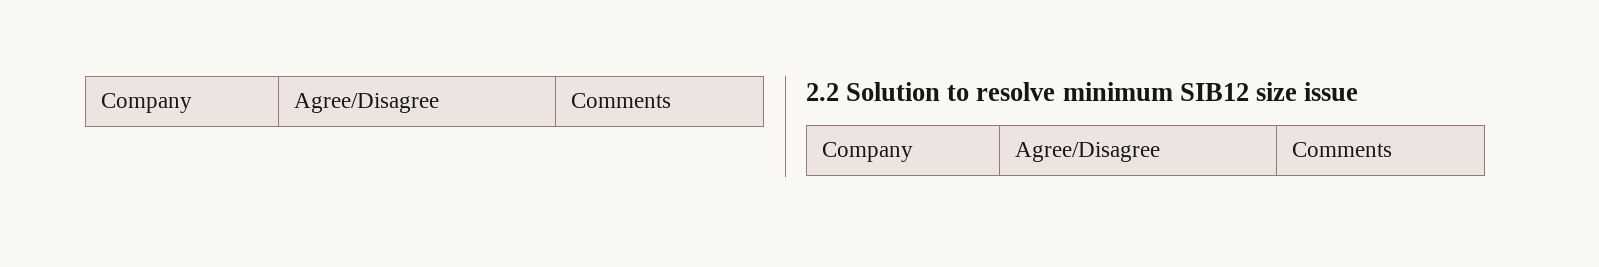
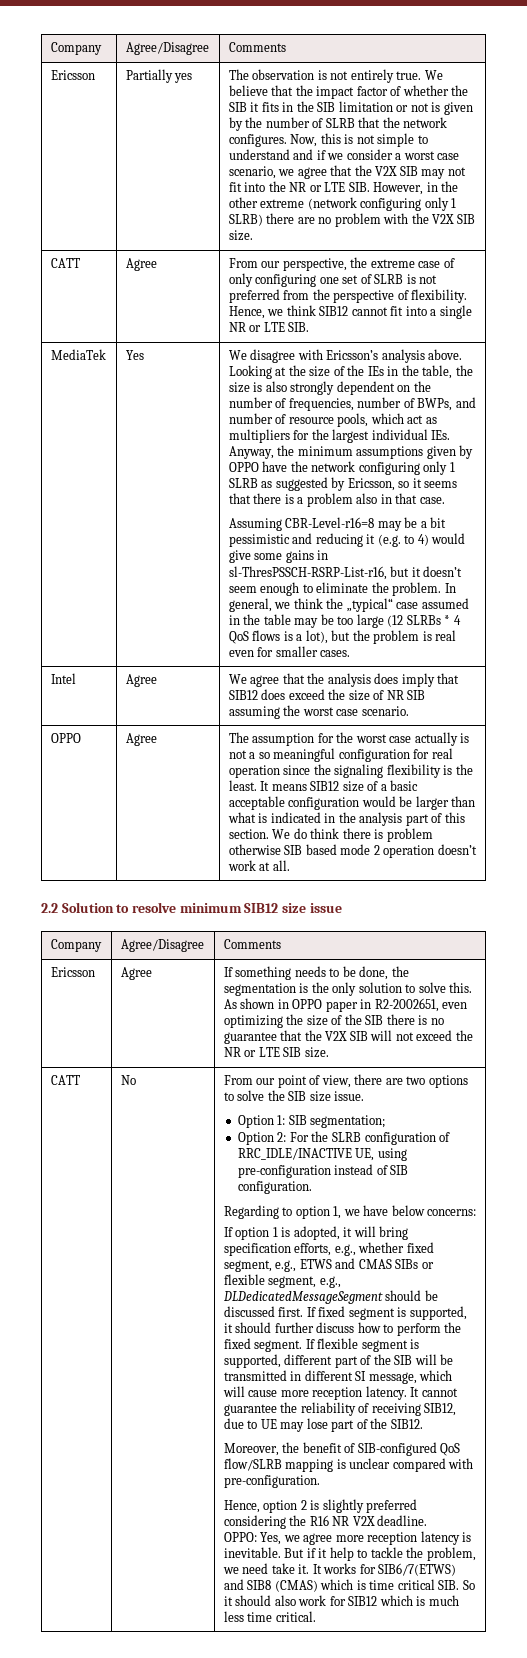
[101,93,193,113] [294,93,440,113] [571,93,672,108] Company | Agree/Disagree | Comments -> [50,42,102,55] [125,42,209,55] [228,42,286,52] [50,70,95,80] [125,69,193,83] [228,69,443,83] [228,85,469,99] [228,101,473,115] [228,117,448,131] [228,133,428,147] [228,149,460,160] [228,165,466,179] [228,181,459,195] [228,197,457,211] [228,213,475,227] [228,230,253,241] [50,258,80,268] [125,258,157,271] [228,257,455,271] [228,273,438,287] [228,289,468,303] [228,305,472,319] [228,322,310,332] [50,349,106,360] [125,350,144,360] [228,349,463,363] [228,365,473,379] [228,381,431,395] [228,397,476,411] [228,413,437,427] [228,429,451,443] [228,445,474,459] [228,461,455,475] [228,477,458,491] [228,493,445,507] [228,517,447,531] [228,533,466,547] [228,550,329,563] [228,566,463,580] [228,582,456,596] [228,598,469,612] [228,614,461,628] [228,630,457,644] [228,646,351,657] [50,673,76,684] [125,674,157,687] [228,673,460,687] [228,689,426,701] [228,705,409,719] [50,733,81,743] [125,733,157,746] [228,732,470,746] [228,748,453,762] [228,764,473,778] [228,780,419,792] [228,796,476,810] [227,812,465,826] [228,828,433,842] [228,844,477,858] [227,860,290,871] Company | Agree/Disagree | Comments // Ericsson | Partially yes | The observation is not entirely true. We believe that the impact factor of whether the SIB it fits in the SIB limitation or not is given by the number of SLRB that the network configures. Now, this is not simple to understand and if we consider a worst case scenario, we agree that the V2X SIB may not fit into the NR or LTE SIB. However, in the other extreme (network configuring only 1 SLRB) there are no problem with the V2X SIB size. // CATT | Agree | From our perspective, the extreme case of only configuring one set of SLRB is not preferred from the perspective of flexibility. Hence, we think SIB12 cannot fit into a single NR or LTE SIB. // MediaTek | Yes | We disagree with Ericsson’s analysis above. Looking at the size of the IEs in the table, the size is also strongly dependent on the number of frequencies, number of BWPs, and number of resource pools, which act as multipliers for the largest individual IEs. Anyway, the minimum assumptions given by OPPO have the network configuring only 1 SLRB as suggested by Ericsson, so it seems that there is a problem also in that case. // Assuming CBR-Level-r16=8 may be a bit pessimistic and reducing it (e.g. to 4) would give some gains in sl-ThresPSSCH-RSRP-List-r16, but it doesn’t seem enough to eliminate the problem. In general, we think the „typical“ case assumed in the table may be too large (12 SLRBs * 4 QoS flows is a lot), but the problem is real even for smaller cases. // Intel | Agree | We agree that the analysis does imply that SIB12 does exceed the size of NR SIB assuming the worst case scenario. // OPPO | Agree | The assumption for the worst case actually is not a so meaningful configuration for real operation since the signaling flexibility is the least. It means SIB12 size of a basic acceptable configuration would be larger than what is indicated in the analysis part of this section. We do think there is problem otherwise SIB based mode 2 operation doesn’t work at all.
(1393, 149) none -> [50,967,95,977] [120,967,152,980] [223,966,409,980] [223,982,473,996] [223,998,468,1012] [223,1014,444,1028] [223,1030,473,1044] [223,1047,329,1058] [50,1075,80,1085] [120,1075,136,1085] [223,1074,468,1088] [223,1090,365,1102] [237,1115,386,1128] [237,1131,451,1145] [237,1148,407,1161] [237,1164,409,1178] [237,1181,312,1194] [223,1205,477,1219] [223,1226,409,1240] [223,1242,434,1256] [223,1258,434,1272] [223,1274,341,1288] [222,1290,438,1304] [223,1306,467,1320] [223,1322,462,1336] [223,1338,420,1352] [223,1354,454,1368] [223,1370,453,1384] [222,1386,458,1400] [223,1402,457,1416] [223,1418,423,1432] [223,1442,461,1456] [223,1458,474,1472] [223,1475,320,1488] [223,1499,418,1513] [223,1515,428,1529] [223,1531,472,1545] [223,1547,476,1561] [222,1563,457,1576] [223,1579,475,1592] [223,1595,459,1606] [223,1611,316,1622] // Ericsson | Agree | If something needs to be done, the segmentation is the only solution to solve this. As shown in OPPO paper in R2-2002651, even optimizing the size of the SIB there is no guarantee that the V2X SIB will not exceed the NR or LTE SIB size. // CATT | No | From our point of view, there are two options to solve the SIB size issue. // Option 1: SIB segmentation; // Option 2: For the SLRB configuration of RRC_IDLE/INACTIVE UE, using pre-configuration instead of SIB configuration. // Regarding to option 1, we have below concerns: // If option 1 is adopted, it will bring specification efforts, e.g., whether fixed segment, e.g., ETWS and CMAS SIBs or flexible segment, e.g., DLDedicatedMessageSegment should be discussed first. If fixed segment is supported, it should further discuss how to perform the fixed segment. If flexible segment is supported, different part of the SIB will be transmitted in different SI message, which will cause more reception latency. It cannot guarantee the reliability of receiving SIB12, due to UE may lose part of the SIB12. // Moreover, the benefit of SIB-configured QoS flow/SLRB mapping is unclear compared with pre-configuration. // Hence, option 2 is slightly preferred considering the R16 NR V2X deadline. // OPPO: Yes, we agree more reception latency is inevitable. But if it help to tackle the problem, we need take it. It works for SIB6/7(ETWS) and SIB8 (CMAS) which is time critical SIB. So it should also work for SIB12 which is much less time critical.

